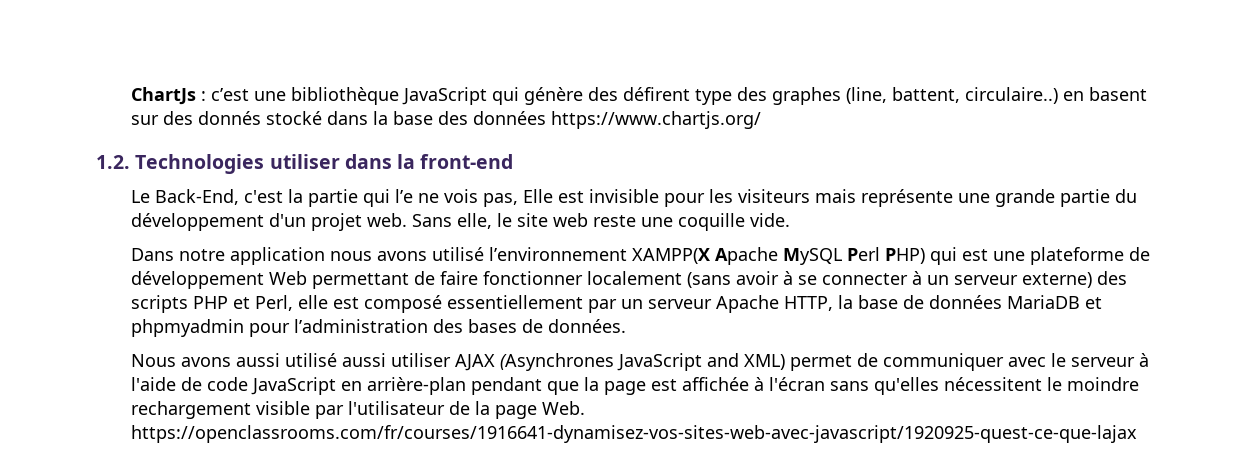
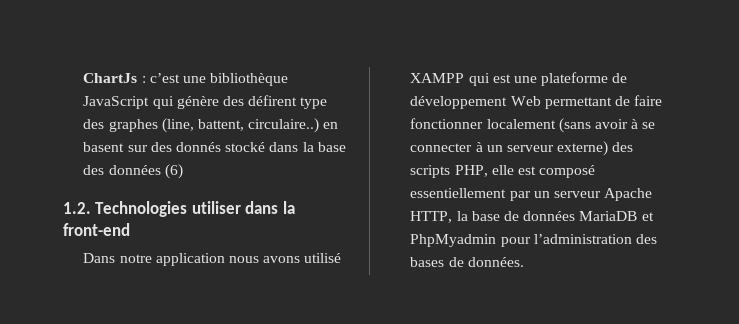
[551,111,762,129] https://www.chartjs.org/ -> [164,164,183,179] (6)
[131,189,1138,207] [131,213,791,231] // Le Back-End, c'est la partie qui l’e ne vois pas, Elle est invisible pour les visiteurs mais représente une grande partie du développement d'un projet web. Sans elle, le site web reste une coquille vide. -> (130, 229) none
[489,247,926,265] l’environnement XAMPP(X Apache MySQL Perl PHP) -> [410,73,465,83] XAMPP
[193,295,294,311] PHP et Perl, -> [454,165,488,177] PHP,
[131,319,245,337] phpmyadmin -> [410,234,497,247] PhpMyadmin
[131,353,1150,371] [131,377,1140,395] [131,401,586,419] [131,425,1138,443] // Nous avons aussi utilisé aussi utiliser AJAX (Asynchrones JavaScript and XML) permet de communiquer avec le serveur à l'aide de code JavaScript en arrière-plan pendant que la page est affichée à l'écran sans qu'elles nécessitent le moindre rechargement visible par l'utilisateur de la page Web. https://openclassrooms.com/fr/courses/1916641-dynamisez-vos-sites-web-avec-javascript/1920925-quest-ce-que-lajax -> (524, 262) none

